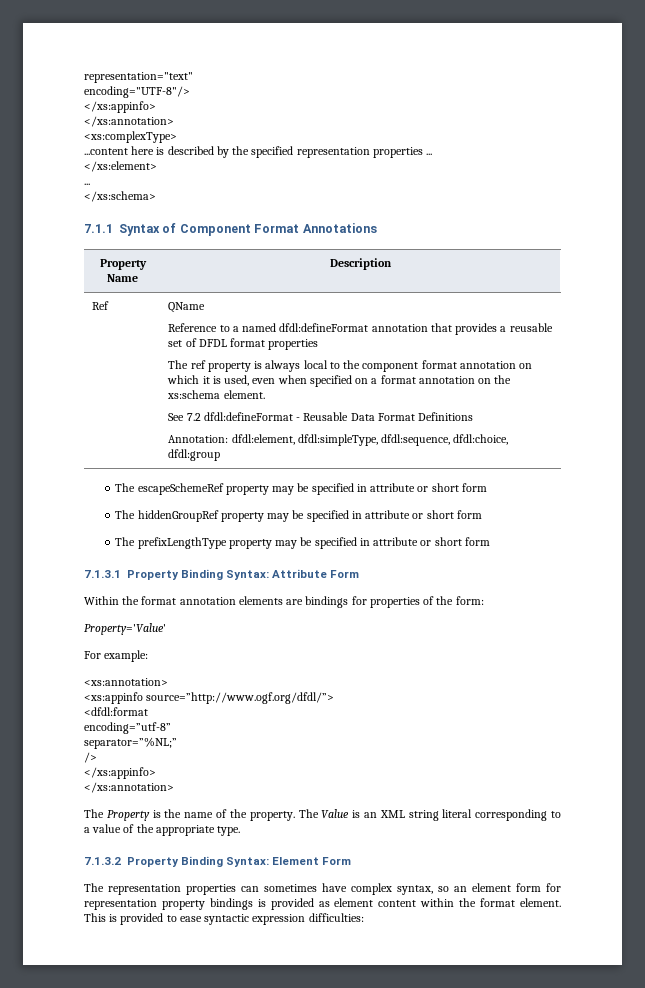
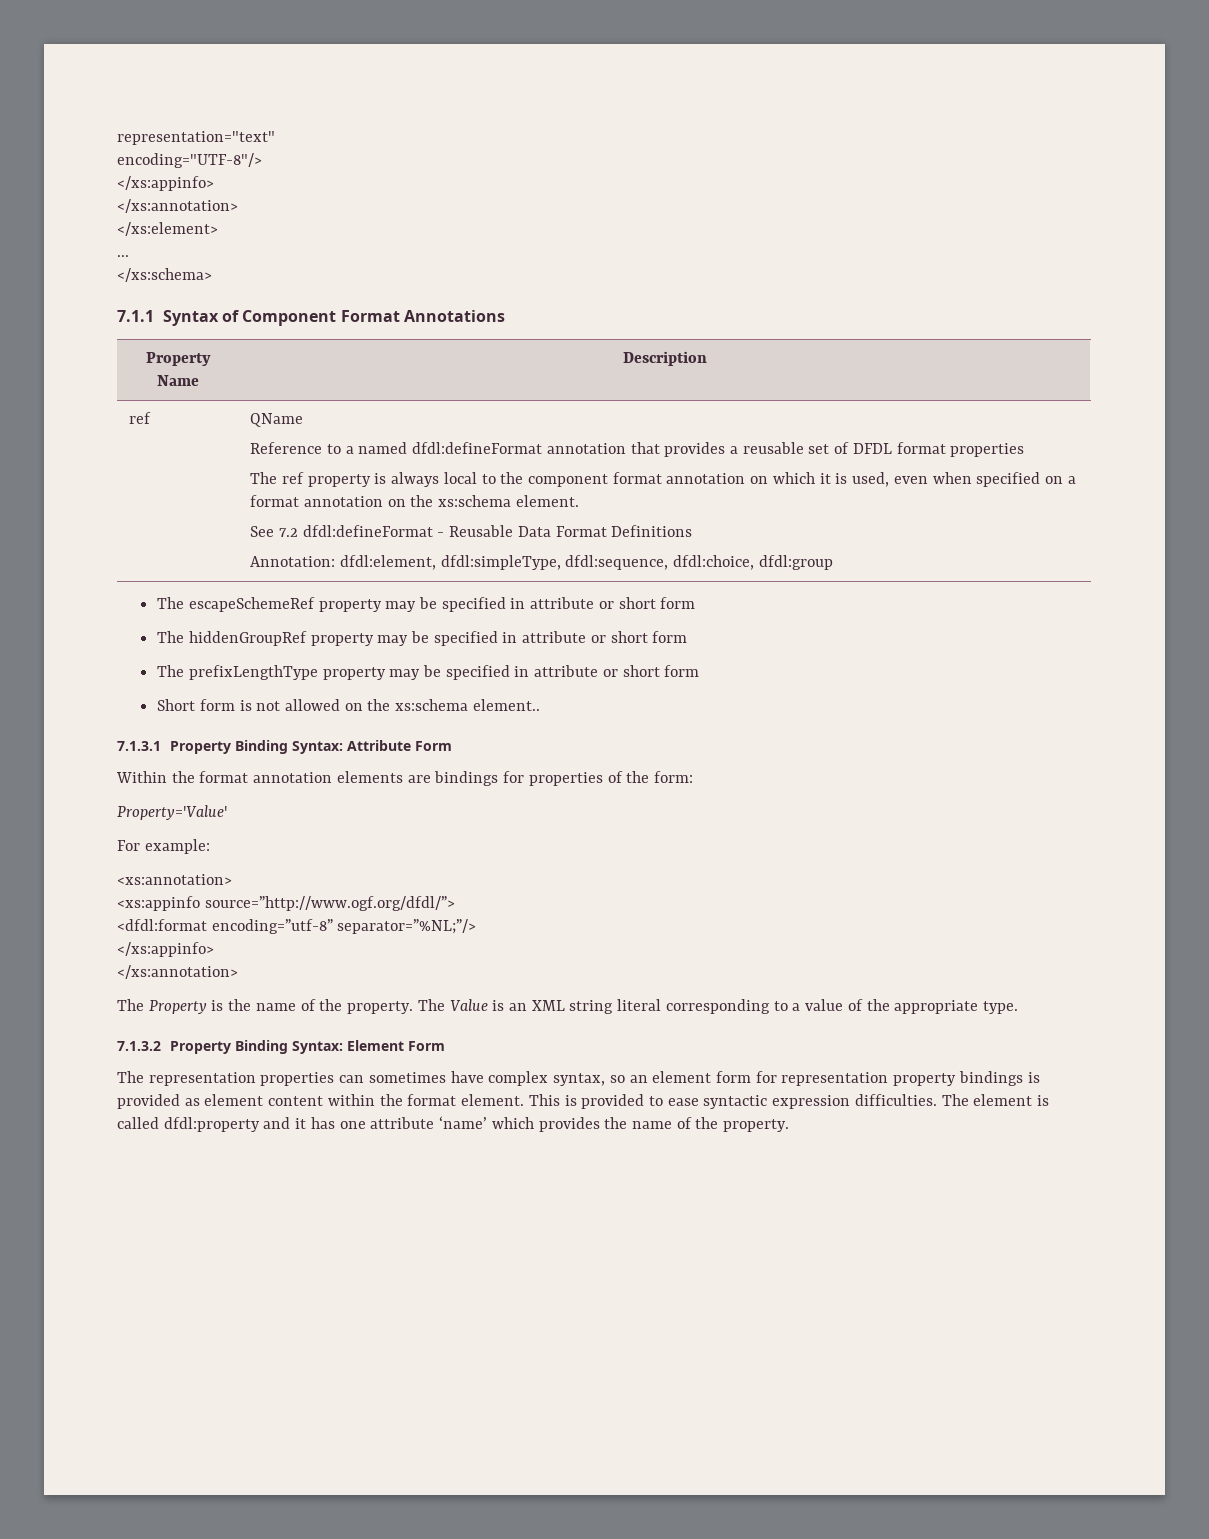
[84,131,177,143] [84,146,433,158] // <xs:complexType> // ...content here is described by the specified representation properties ... -> (238, 206) none
[92,301,110,310] Ref -> [129,412,152,424] ref
(490, 541) none -> [157,699,540,711] // Short form is not allowed on the xs:schema element..
(148, 711) // -> (207, 925) none
[84,737,177,749] [84,752,97,763] // separator=”%NL;” // /> -> [337,919,477,934] separator=”%NL;”/>
[308,913,364,922] difficulties: -> [854,1094,1050,1106] [117,1116,790,1132] difficulties. The element is called dfdl:property and it has one attribute ‘name’ which provides the name of the property.

